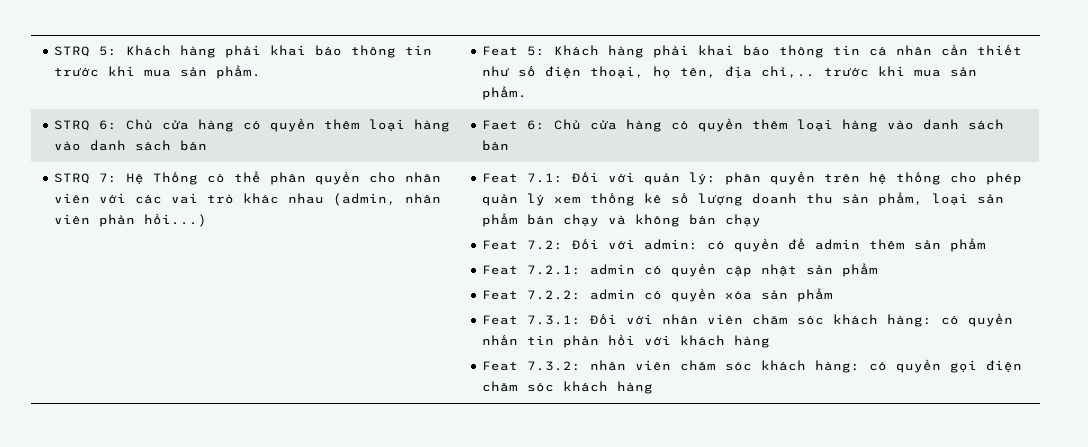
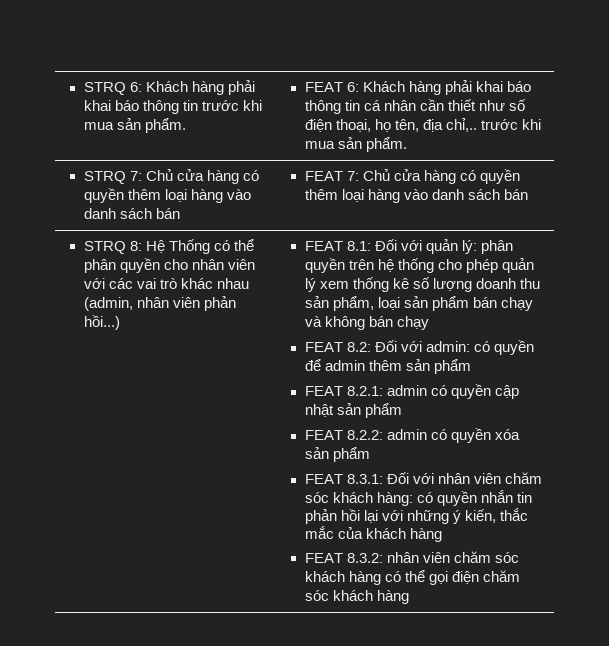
[53,46,117,57] STRQ 5: -> [83,82,142,95] STRQ 6:
[481,46,545,56] Feat 5: -> [304,82,359,92] FEAT 6:
[98,120,117,130] 6: -> [129,171,142,181] 7:
[481,120,545,130] Faet 6: -> [304,171,359,181] FEAT 7:
[98,173,117,183] 7: -> [129,241,142,251] 8:
[481,173,563,183] Feat 7.1: -> [304,241,371,251] FEAT 8.1:
[481,240,563,250] Feat 7.2: -> [304,342,371,352] FEAT 8.2:
[481,265,581,275] Feat 7.2.1: -> [304,386,383,396] FEAT 8.2.1:
[481,290,581,300] Feat 7.2.2: -> [304,430,383,440] FEAT 8.2.2:
[481,315,581,325] Feat 7.3.1: -> [304,474,383,484] FEAT 8.3.1:
[643,335,671,346] với -> [363,508,528,524] [304,526,363,539] lại với những ý kiến, thắc mắc của
[481,359,941,373] Feat 7.3.2: nhân viên chăm sóc khách hàng: có quyền -> [304,551,519,563] [304,570,425,585] FEAT 8.3.2: nhân viên chăm sóc khách hàng có thể

